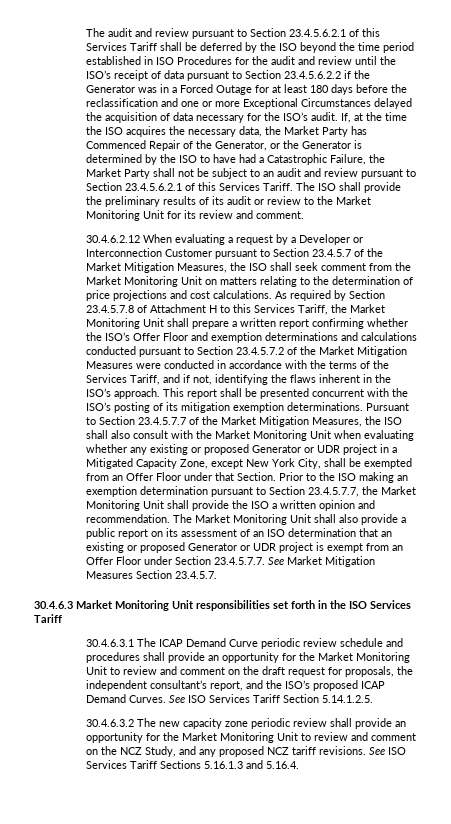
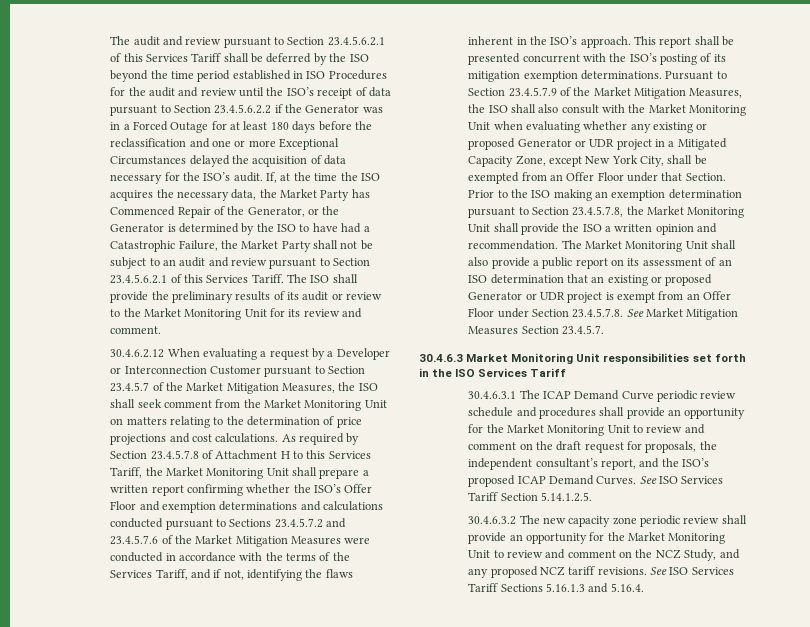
[196,346,284,355] Section 23.4.5.7.2 -> [229,518,347,528] [110,535,159,545] Sections 23.4.5.7.2 and 23.4.5.7.6
[137,417,186,425] 23.4.5.7.7 -> [508,87,557,97] 23.4.5.7.9
[307,487,359,497] 23.4.5.7.7, -> [572,206,624,217] 23.4.5.7.8,
[213,557,265,565] 23.4.5.7.7. -> [572,308,624,318] 23.4.5.7.8.

